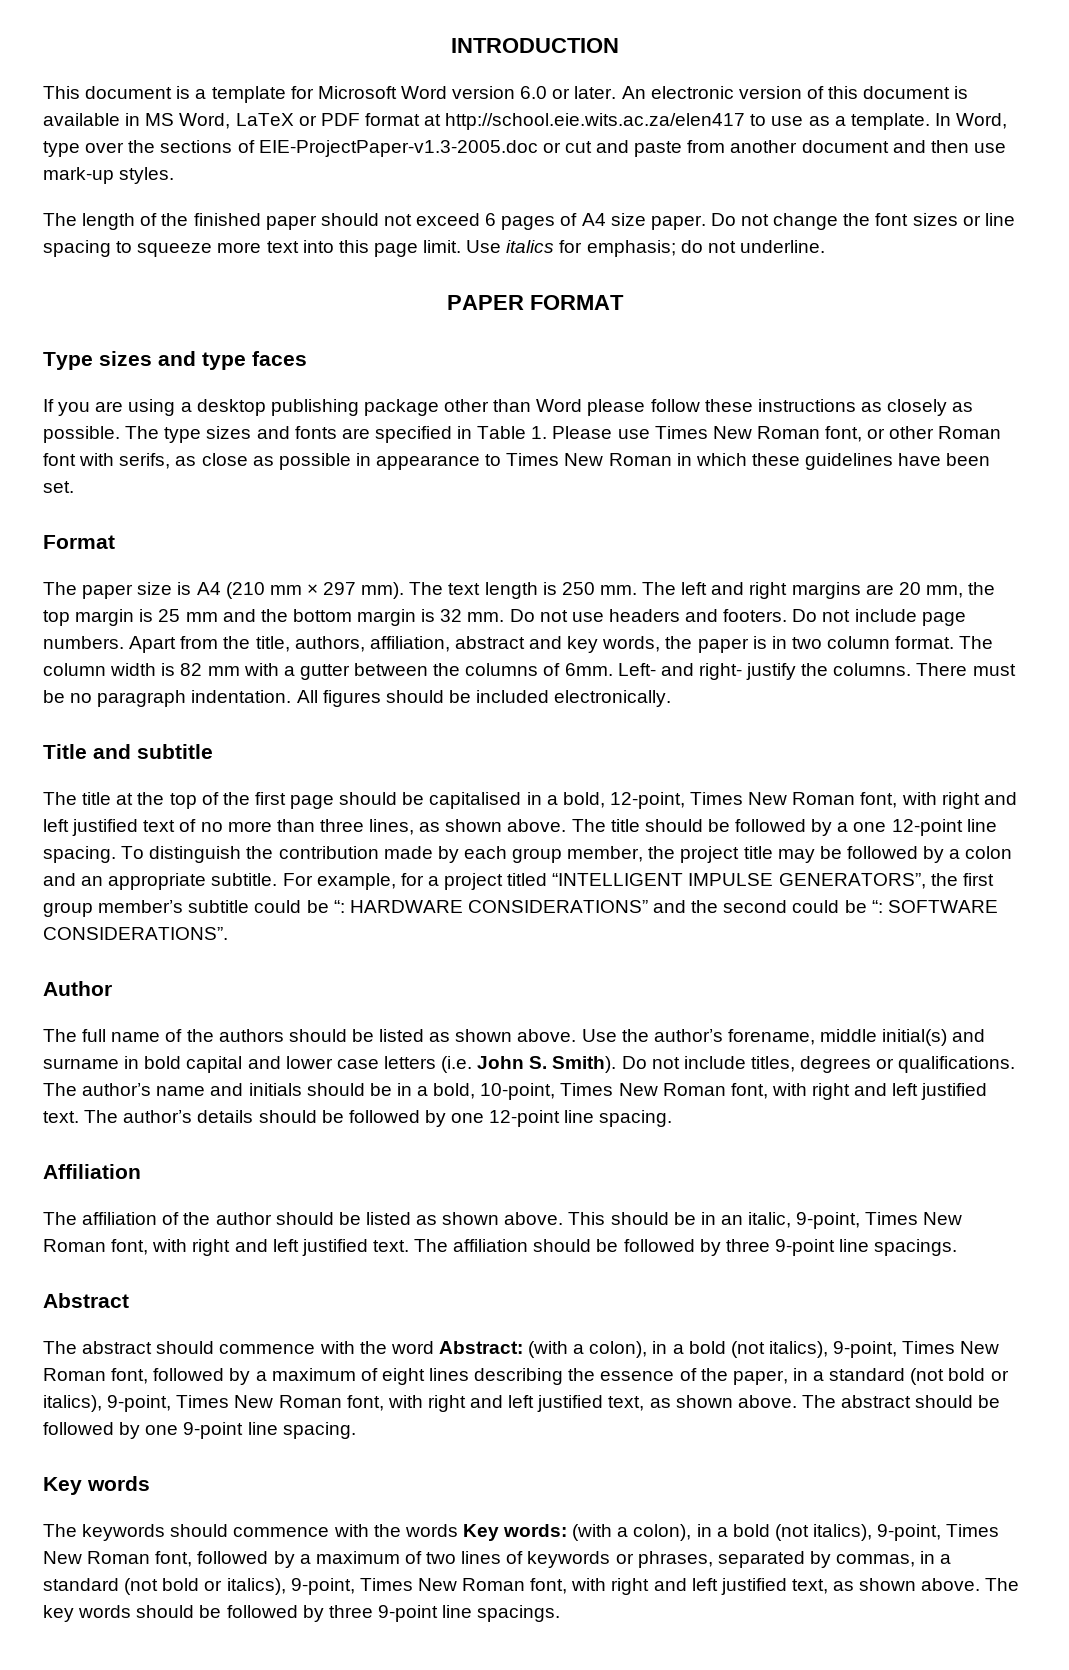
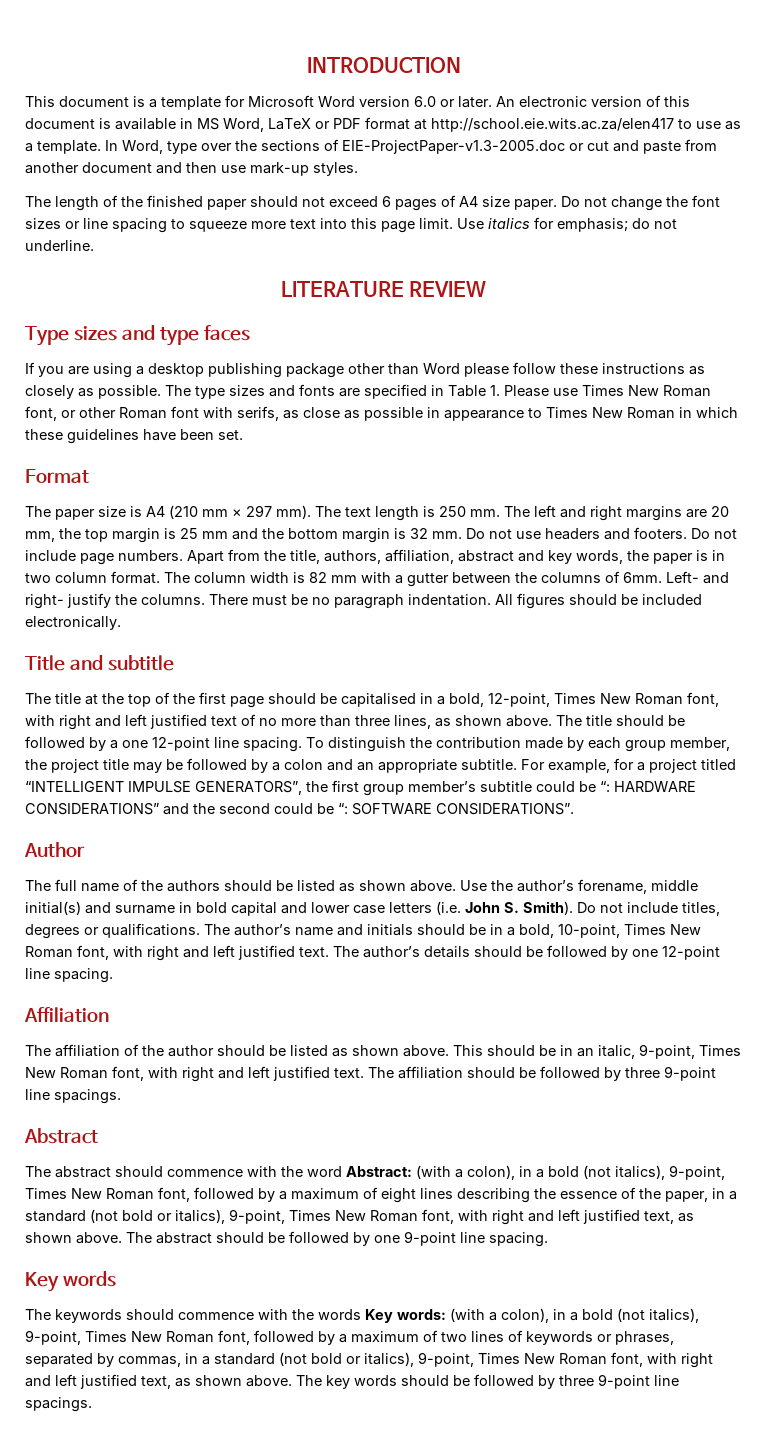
[446,295,624,310] PAPER FORMAT -> [280,281,487,297] LITERATURE REVIEW

